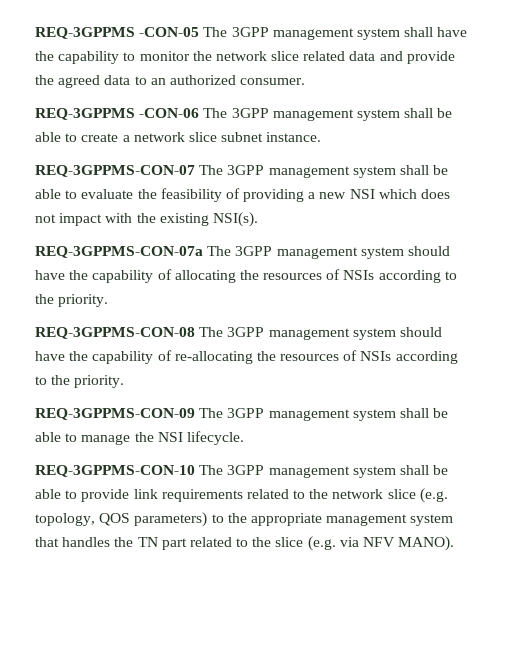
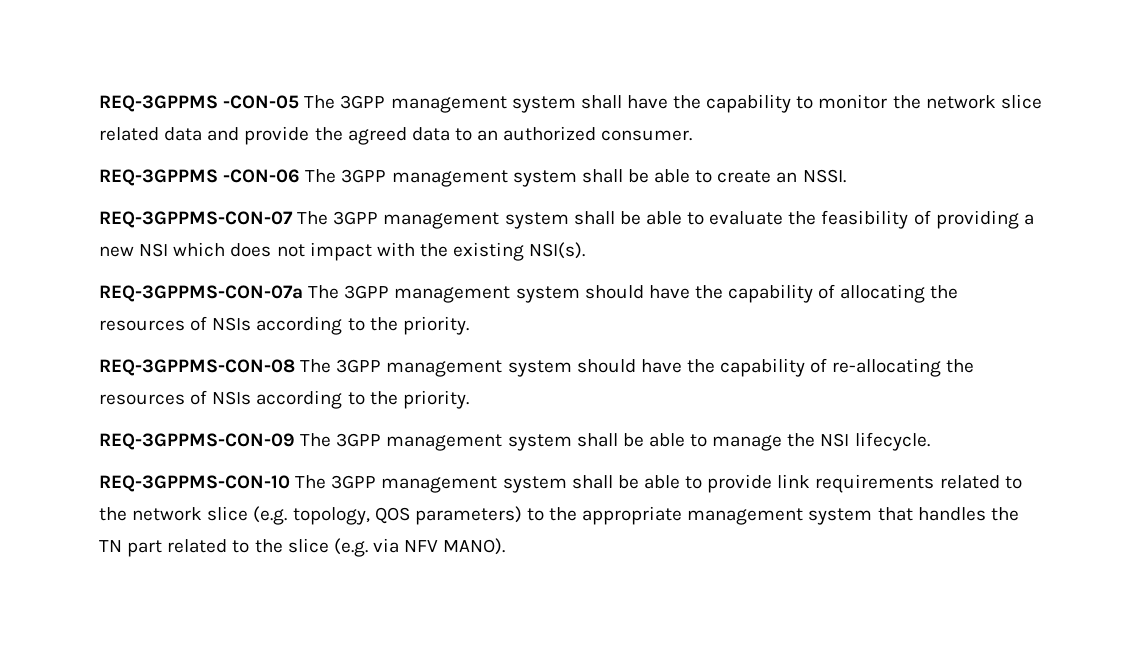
[122,132,322,142] a network slice subnet instance. -> [776,169,846,183] an NSSI.

